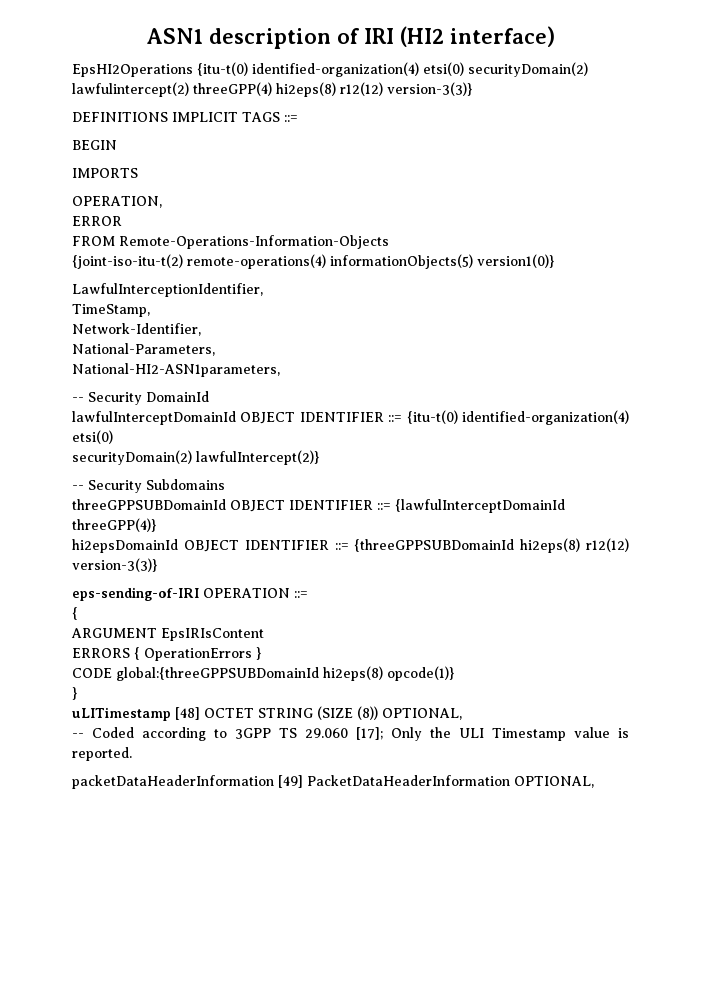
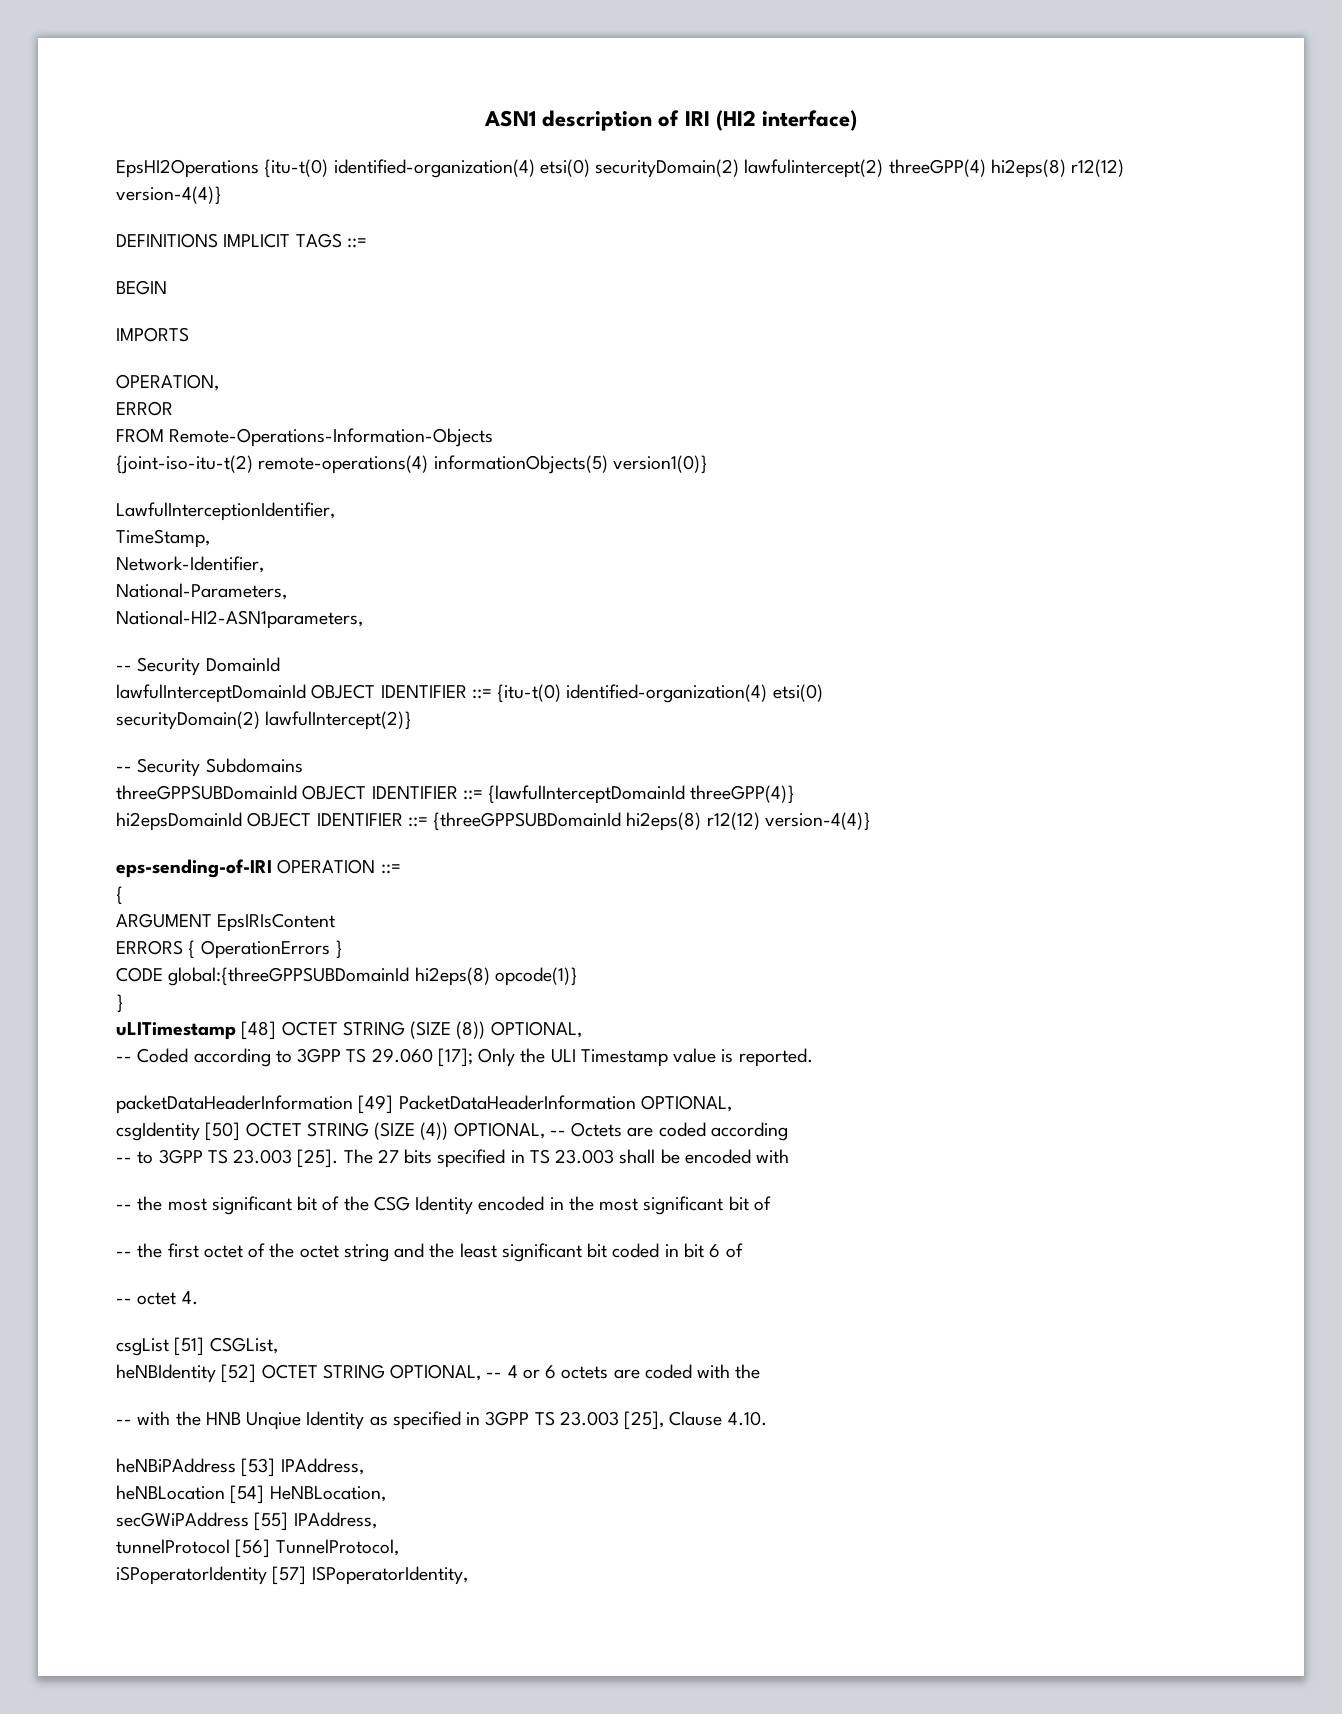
[387,82,472,96] version-3(3)} -> [116,186,222,205] version-4(4)}
[72,558,157,572] version-3(3)} -> [764,812,871,831] version-4(4)}
(594, 782) none -> [116,1122,788,1141] [116,1149,790,1168] [116,1196,771,1215] [116,1243,743,1262] [116,1291,198,1305] [116,1337,278,1356] [116,1364,761,1383] [116,1411,767,1430] [116,1458,364,1477] [116,1485,386,1504] [116,1512,377,1531] [116,1539,399,1558] [116,1566,468,1585] // csgIdentity [50] OCTET STRING (SIZE (4)) OPTIONAL, -- Octets are coded according // -- to 3GPP TS 23.003 [25]. The 27 bits specified in TS 23.003 shall be encoded with // -- the most significant bit of the CSG Identity encoded in the most significant bit of // -- the first octet of the octet string and the least significant bit coded in bit 6 of // -- octet 4. // csgList [51] CSGList, // heNBIdentity [52] OCTET STRING OPTIONAL, -- 4 or 6 octets are coded with the // -- with the HNB Unqiue Identity as specified in 3GPP TS 23.003 [25], Clause 4.10. // heNBiPAddress [53] IPAddress, // heNBLocation [54] HeNBLocation, // secGWiPAddress [55] IPAddress, // tunnelProtocol [56] TunnelProtocol, // iSPoperatorIdentity [57] ISPoperatorIdentity,

